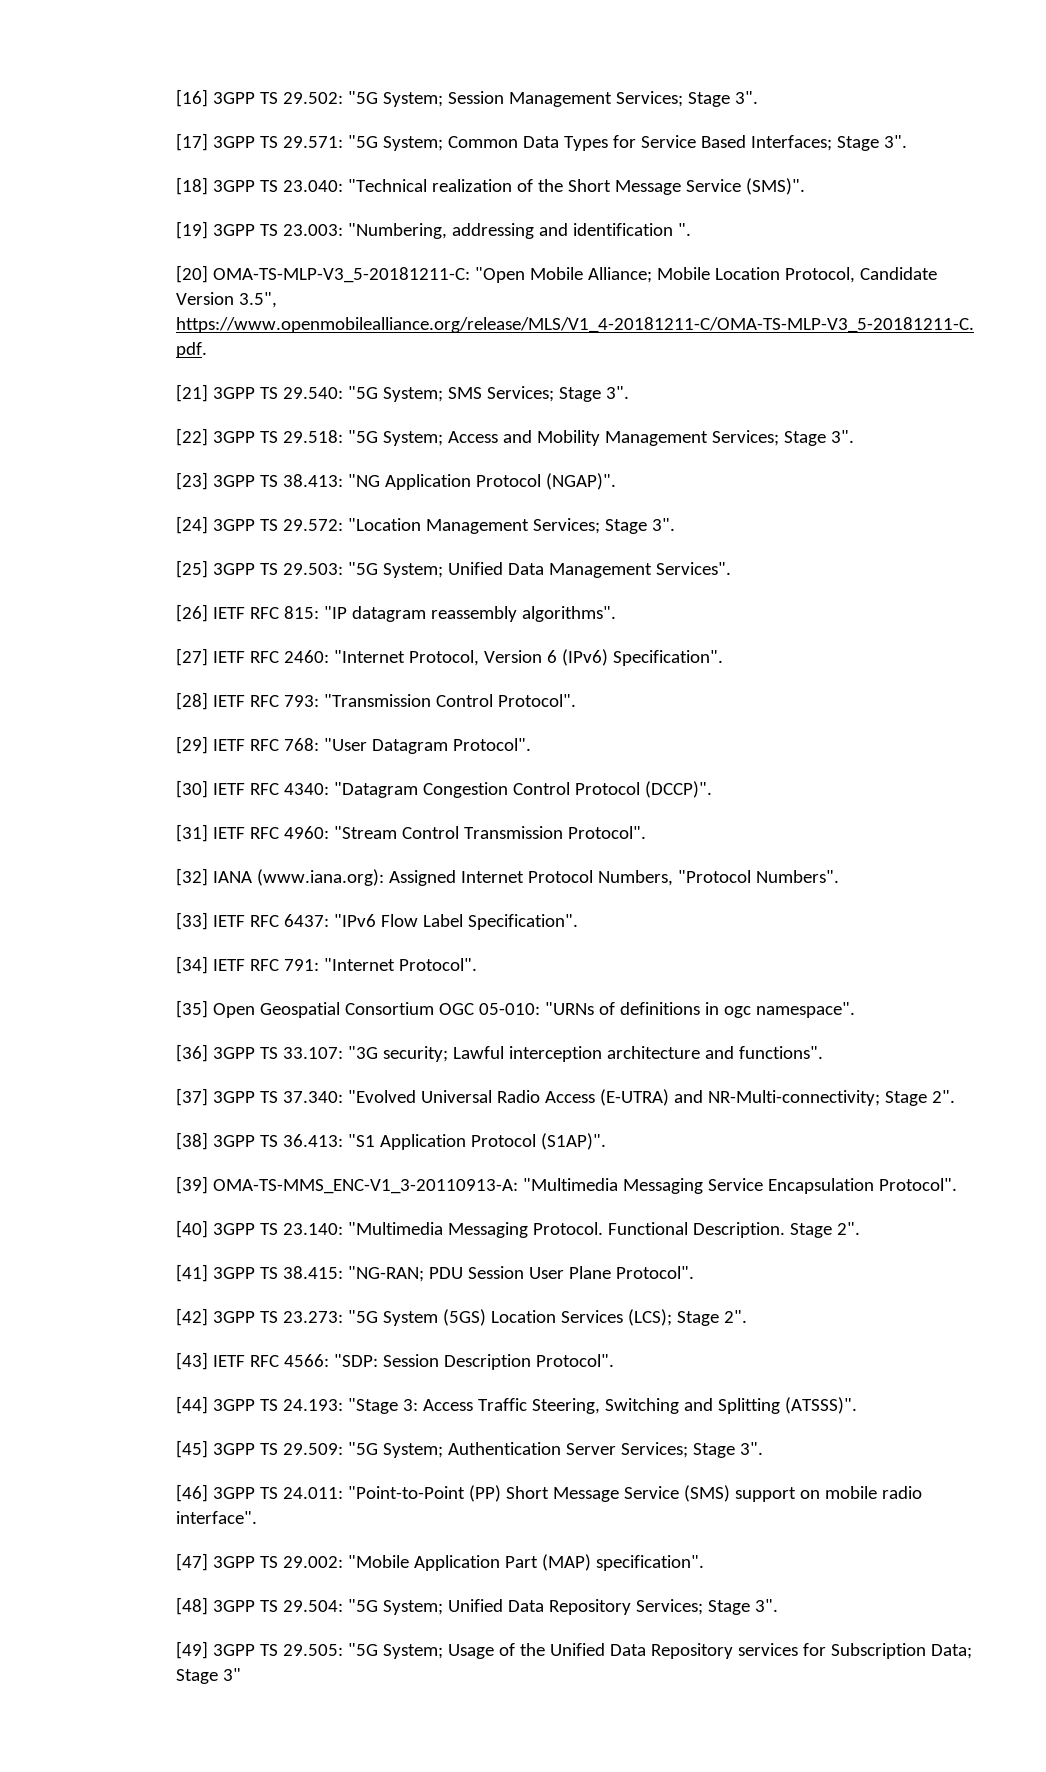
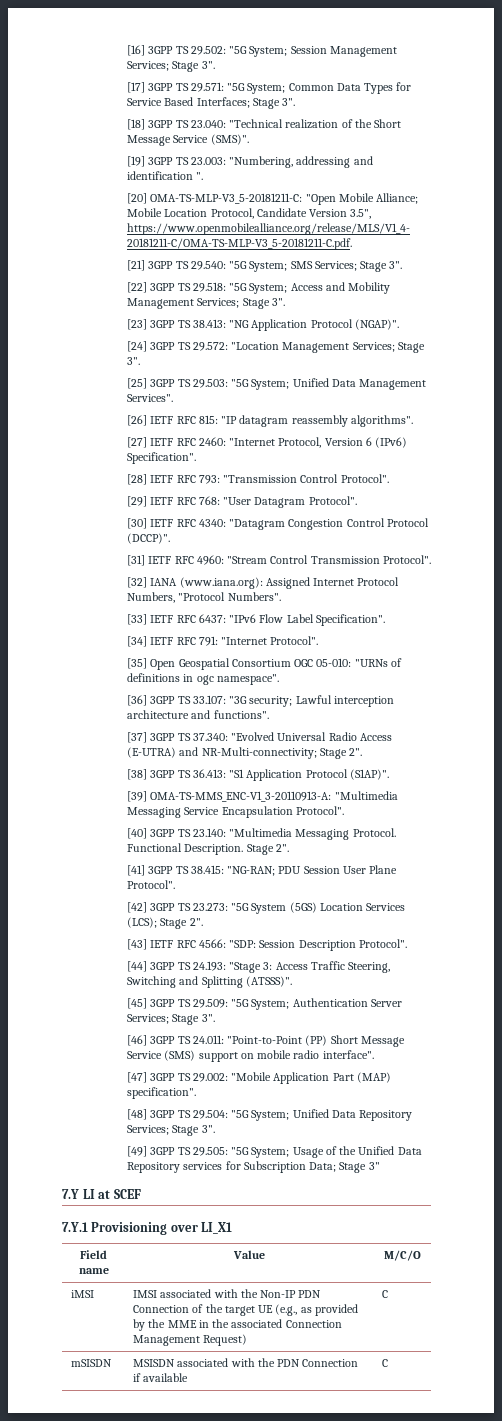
(241, 1674) none -> [62,1189,141,1199] [62,1222,233,1235] [80,1250,107,1259] [78,1268,109,1274] [232,1250,265,1259] [383,1250,421,1261] [71,1290,95,1298] [133,1289,322,1298] [133,1304,358,1316] [133,1319,342,1331] [133,1334,248,1346] [382,1290,389,1298] [71,1359,113,1367] [133,1358,359,1367] [133,1373,189,1382] [382,1359,389,1367] // 7.Y LI at SCEF // 7.Y.1 Provisioning over LI_X1 // Field name | Value | M/C/O // iMSI | IMSI associated with the Non-IP PDN Connection of the target UE (e.g., as provided by the MME in the associated Connection Management Request) | C // mSISDN | MSISDN associated with the PDN Connection if available | C

